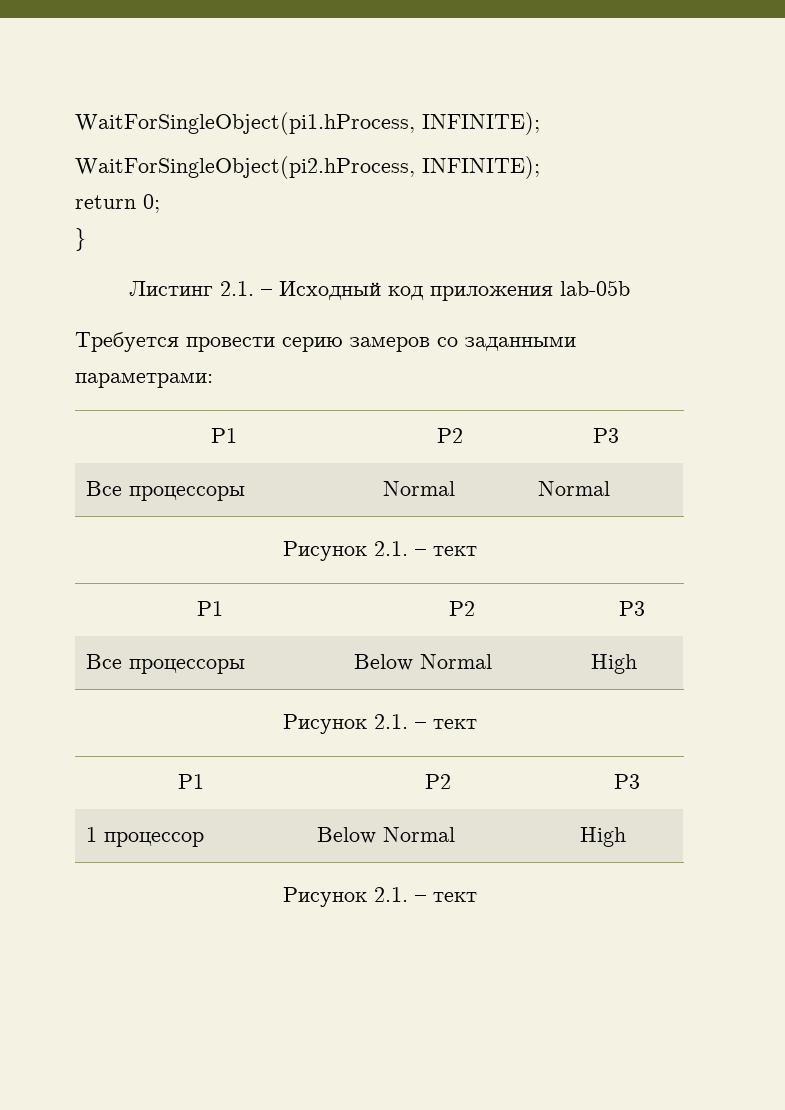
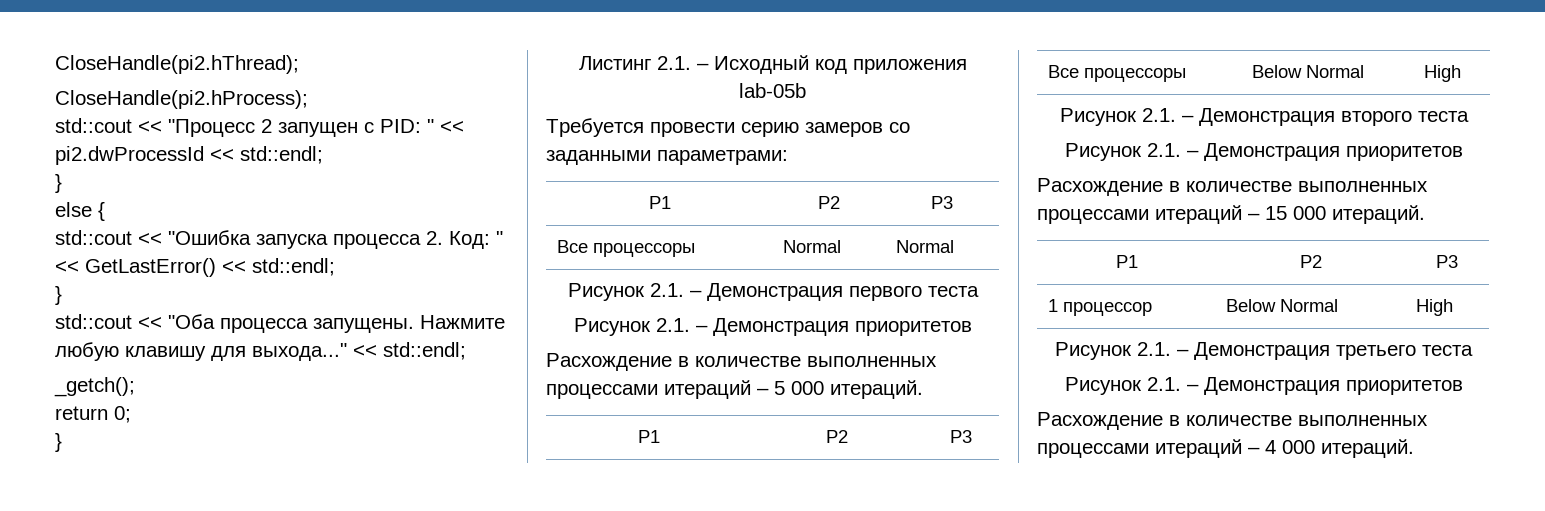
[75,112,540,135] [75,156,540,179] WaitForSingleObject(pi1.hProcess, INFINITE); // WaitForSingleObject(pi2.hProcess, INFINITE); -> [55,55,299,74] [55,90,308,109] [55,118,464,137] [55,146,323,165] [55,174,62,193] [55,202,105,221] [55,230,503,249] [55,258,335,277] [55,286,62,305] [55,314,505,333] [55,342,466,361] [54,377,135,397] CloseHandle(pi2.hThread); // CloseHandle(pi2.hProcess); // std::cout << "Процесс 2 запущен с PID: " << pi2.dwProcessId << std::endl; // } // else { // std::cout << "Ошибка запуска процесса 2. Код: " << GetLastError() << std::endl; // } // std::cout << "Оба процесса запущены. Нажмите любую клавишу для выхода..." << std::endl; // _getch();
[432,546,477,556] тект -> [706,283,979,301] [573,318,972,336] [546,353,937,371] [546,380,923,399] Демонстрация первого теста // Рисунок 2.1. – Демонстрация приоритетов // Расхождение в количестве выполненных процессами итераций – 5 000 итераций.
[432,719,477,729] тект -> [1198,108,1469,126] [1064,143,1463,161] [1037,178,1428,196] [1037,205,1425,224] Демонстрация второго теста // Рисунок 2.1. – Демонстрация приоритетов // Расхождение в количестве выполненных процессами итераций – 15 000 итераций.
[432,892,477,902] тект -> [1194,342,1473,360] [1064,377,1463,395] [1037,412,1428,430] [1037,439,1414,458] Демонстрация третьего теста // Рисунок 2.1. – Демонстрация приоритетов // Расхождение в количестве выполненных процессами итераций – 4 000 итераций.

